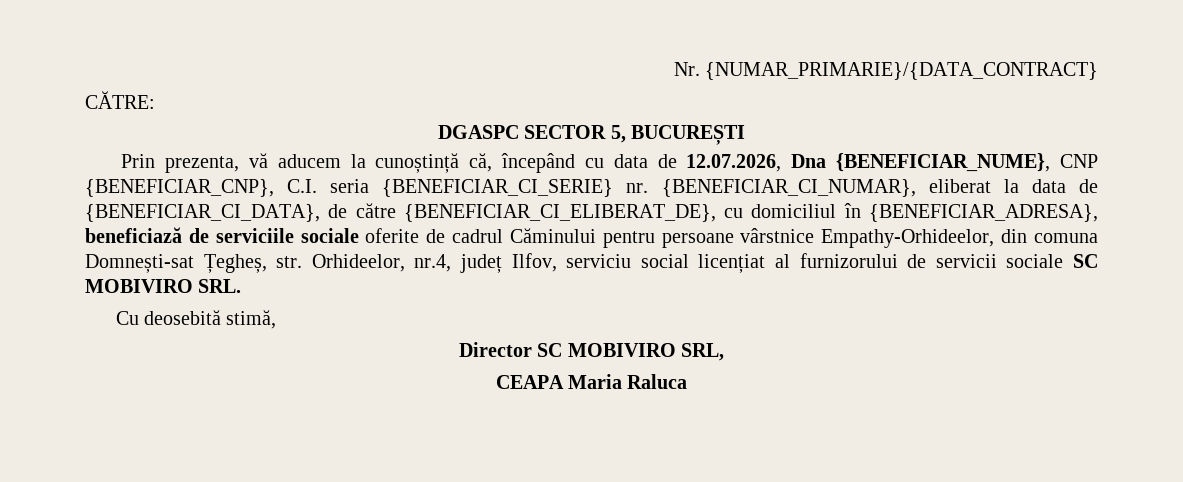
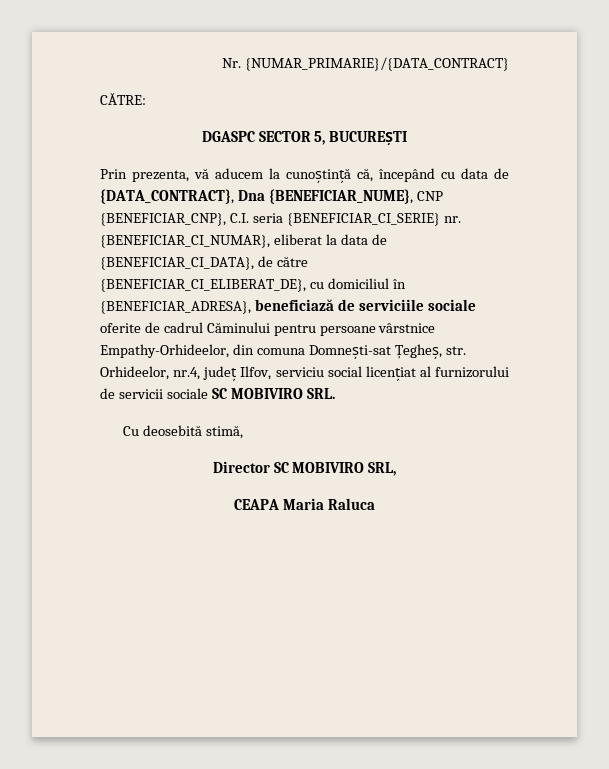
[686,154,782,172] 12.07.2026, -> [100,189,234,204] {DATA_CONTRACT},

